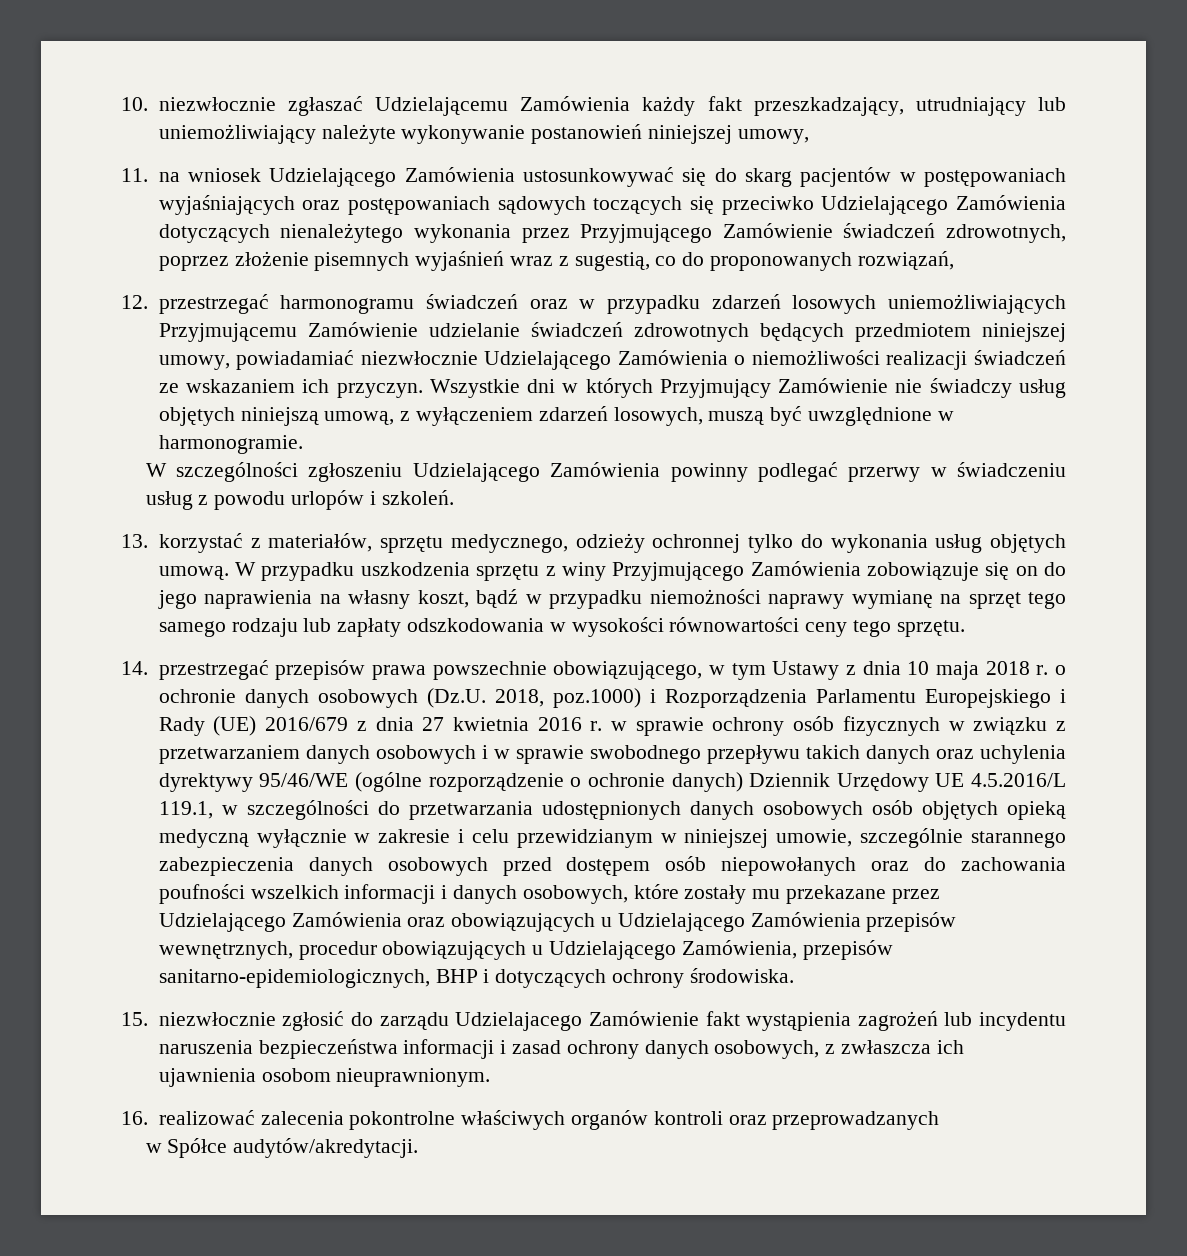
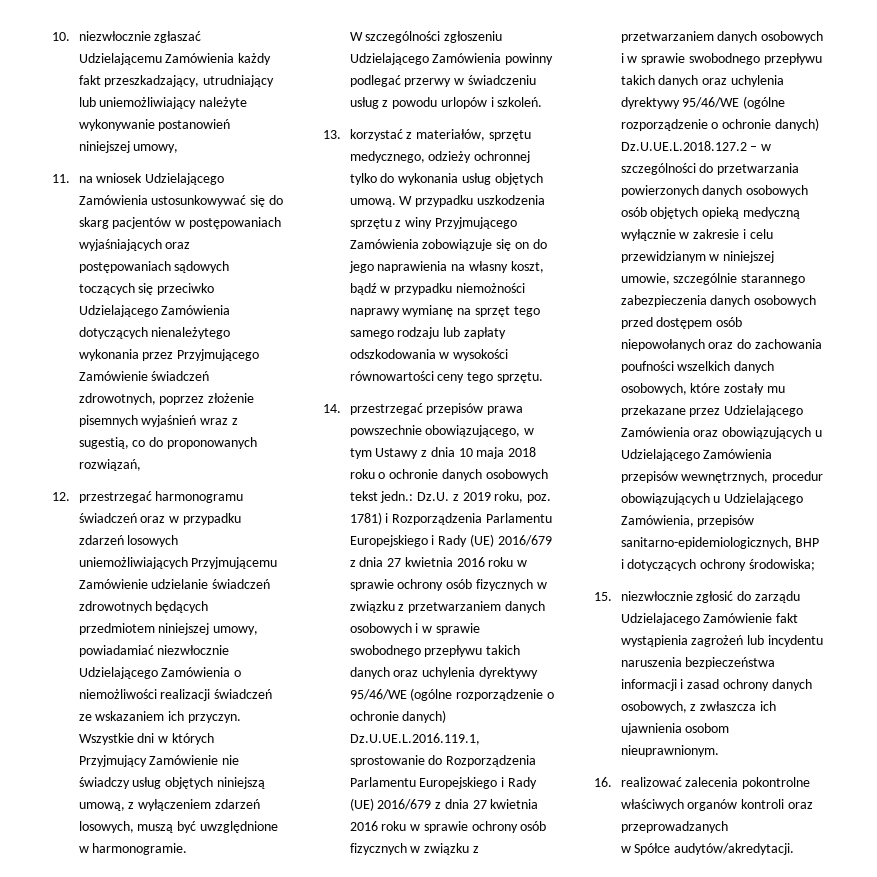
[1036,665,1049,675] r. -> [349,469,375,479] roku
[426,688,641,708] (Dz.U. 2018, poz.1000) -> [349,491,552,503] [349,512,382,525] tekst jedn.: Dz.U. z 2019 roku, poz. 1781)
[590,721,603,731] r. -> [488,557,514,567] roku
[749,773,1066,792] [158,801,213,819] Dziennik Urzędowy UE 4.5.2016/L 119.1, -> [349,733,480,745] [349,755,537,767] [349,777,537,789] [349,798,539,811] [349,821,547,833] [349,843,479,855] [620,31,824,43] [620,53,822,65] [620,75,784,87] [620,96,786,109] [620,118,819,131] [620,141,758,151] Dz.U.UE.L.2016.119.1, sprostowanie do Rozporządzenia Parlamentu Europejskiego i Rady (UE) 2016/679 z dnia 27 kwietnia 2016 roku w sprawie ochrony osób fizycznych w związku z przetwarzaniem danych osobowych i w sprawie swobodnego przepływu takich danych oraz uchylenia dyrektywy 95/46/WE (ogólne rozporządzenie o ochronie danych) Dz.U.UE.L.2018.127.2 –
[541,801,681,820] udostępnionych -> [620,185,699,197] powierzonych
[344,884,448,904] informacji i -> (731, 366) none
[689,968,794,983] środowiska. -> [748,559,815,571] środowiska;

